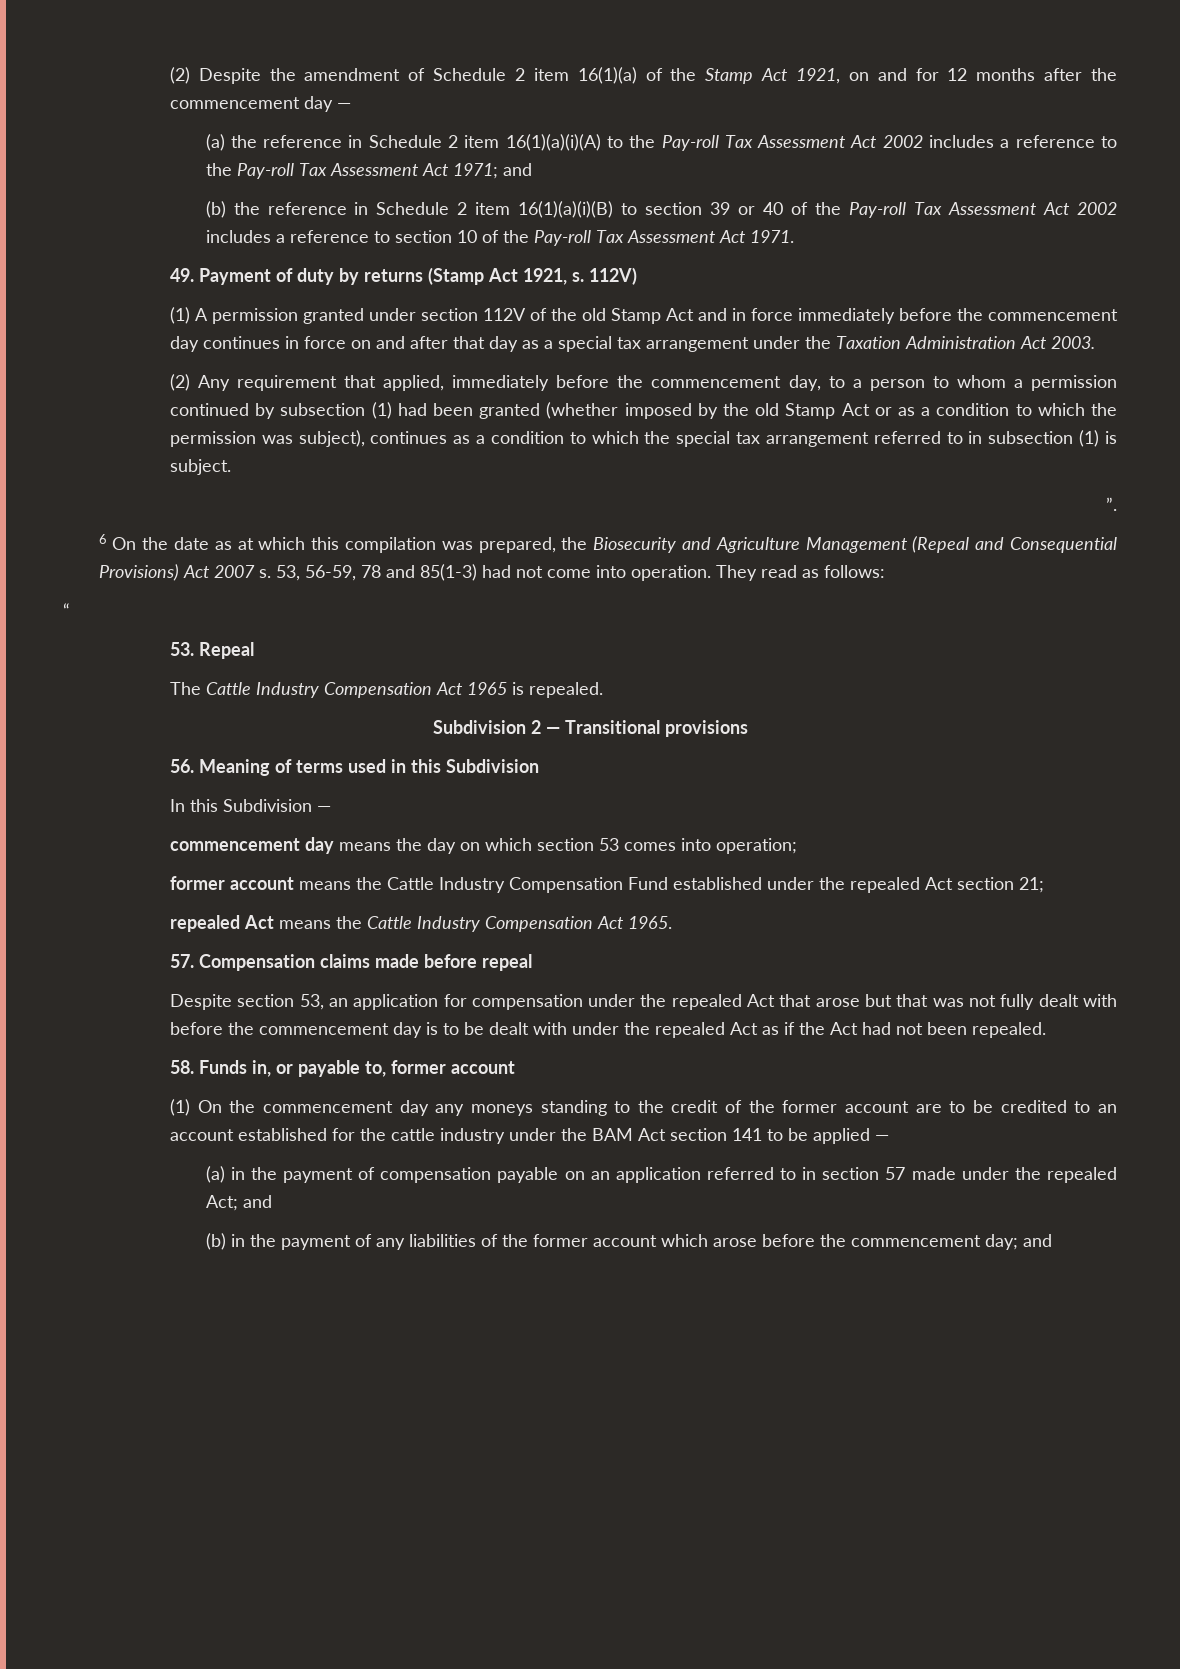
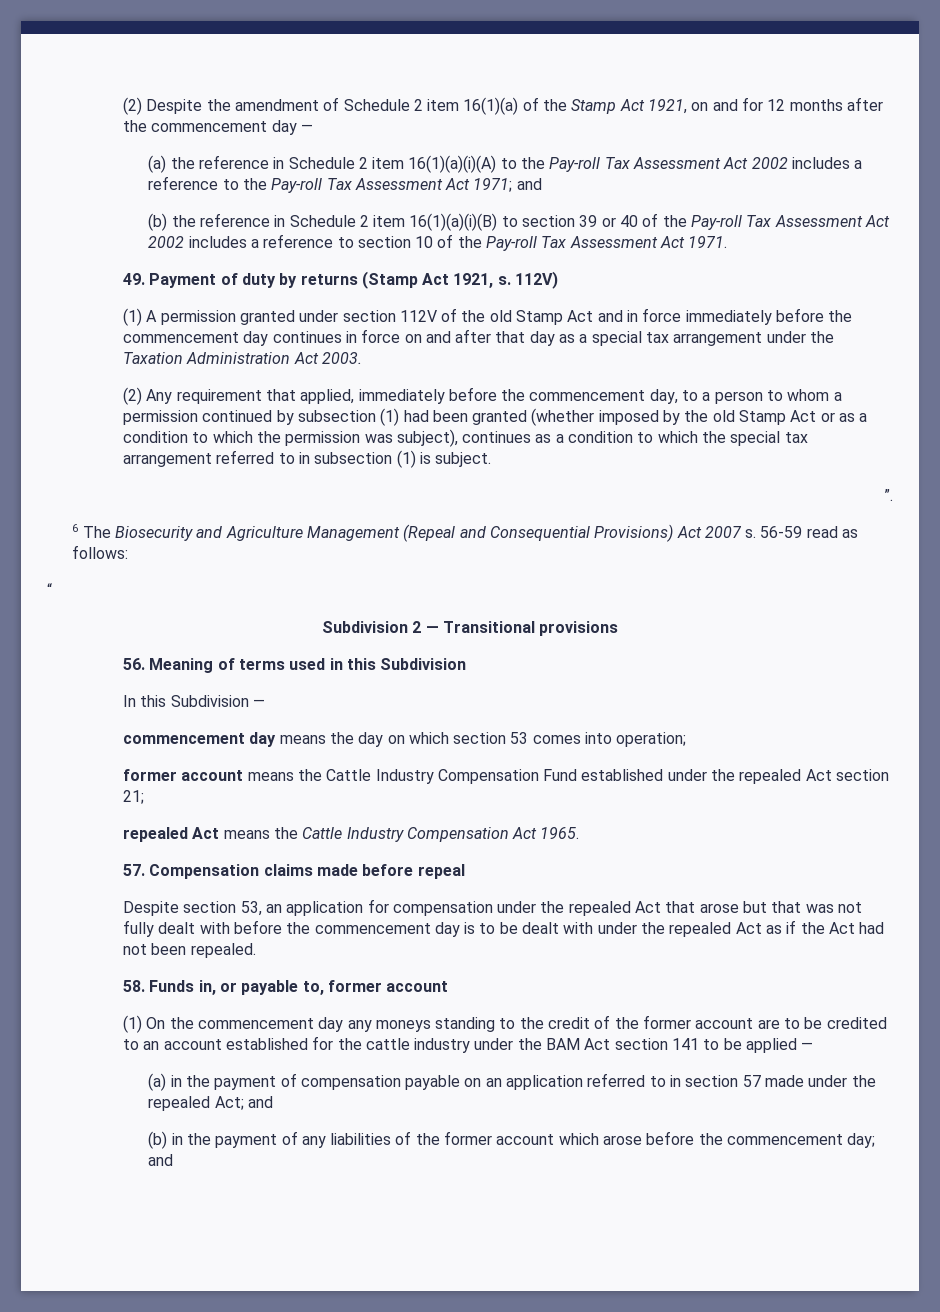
[112,537,588,553] On the date as at which this compilation was prepared, the -> [82,526,111,538] The
[275,564,885,581] [63,603,70,617] [169,642,254,659] [169,682,603,698] 53, 56-59, 78 and 85(1-3) had not come into operation. They read as follows: // “ // 53. Repeal // The Cattle Industry Compensation Act 1965 is repealed. -> [760,526,859,538] [72,545,129,559] [47,583,52,596] 56-59 read as follows: // “

